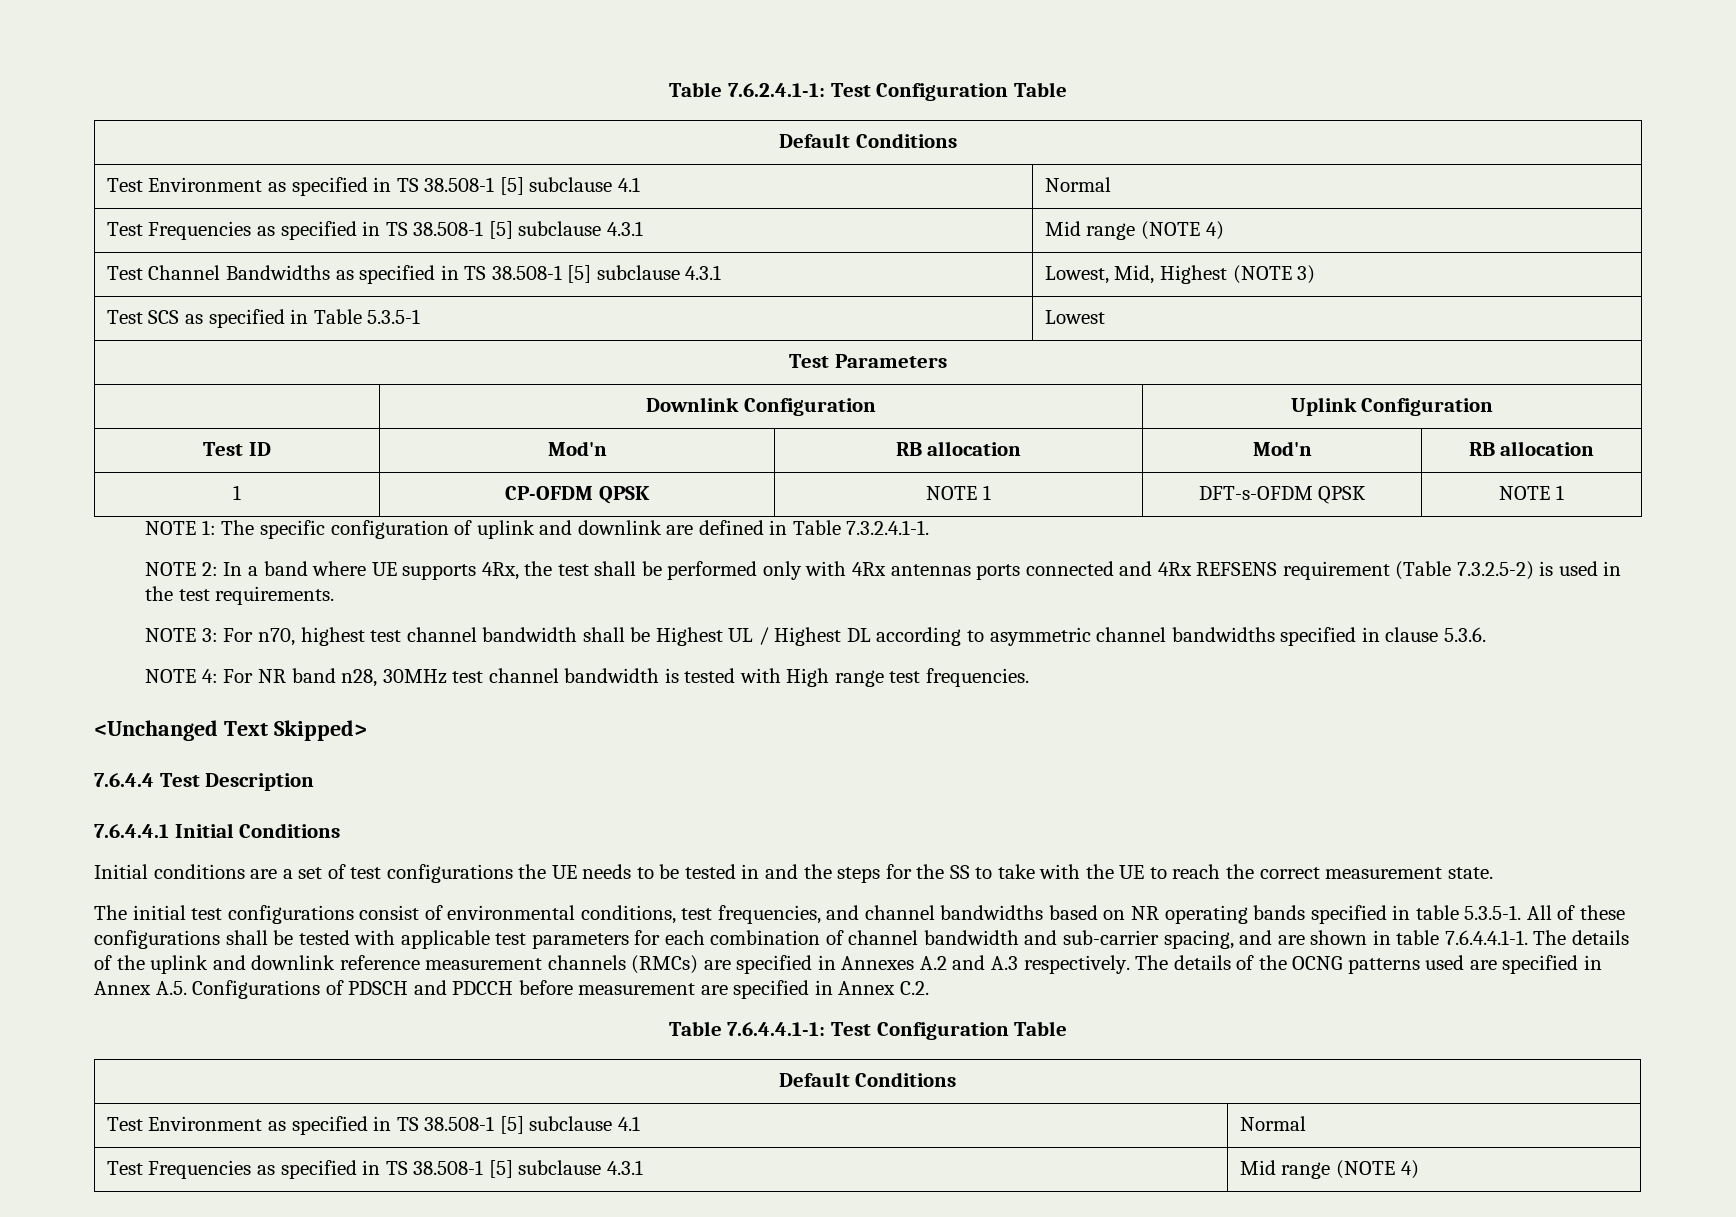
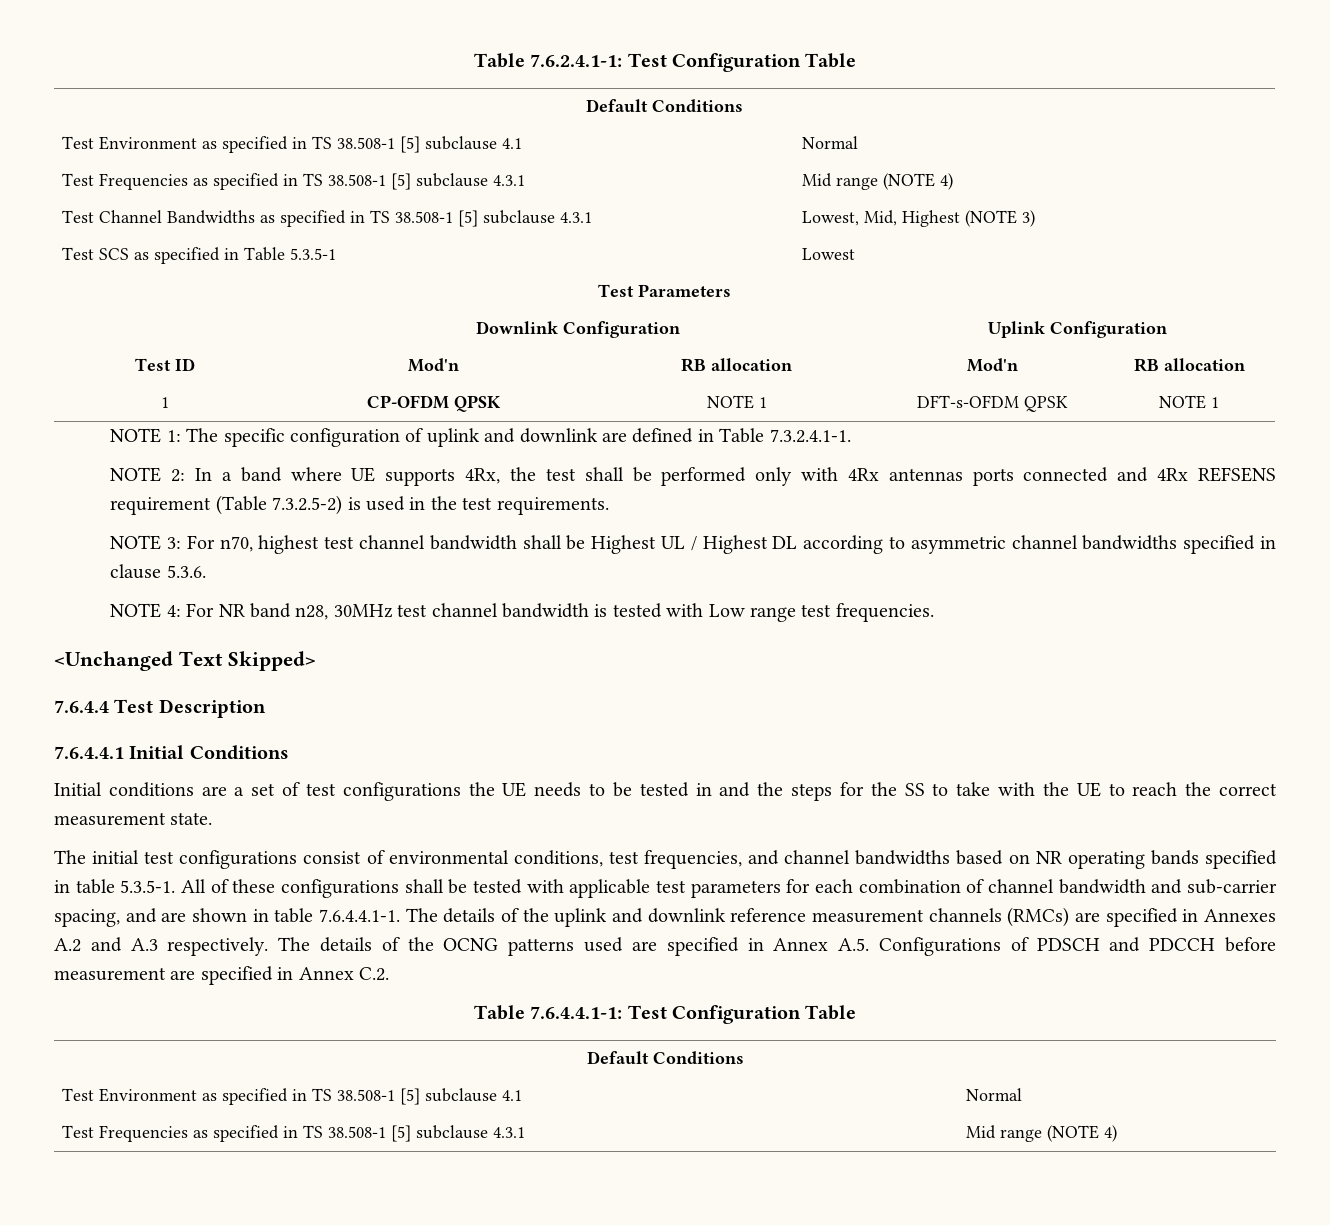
[786,668,830,687] High -> [708,604,745,617] Low

